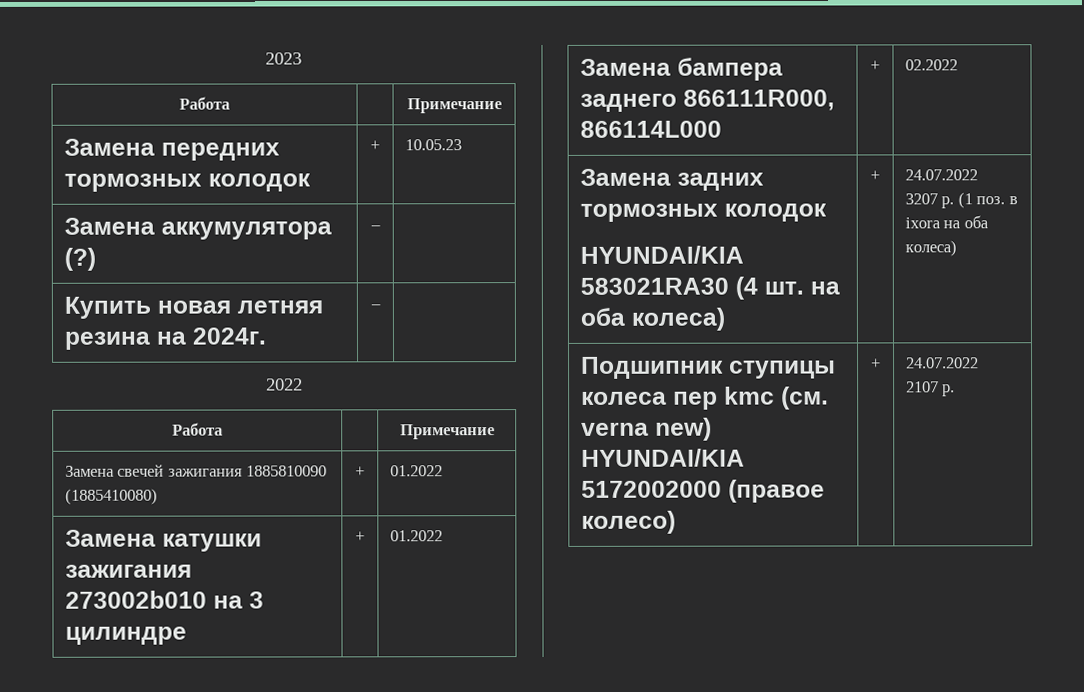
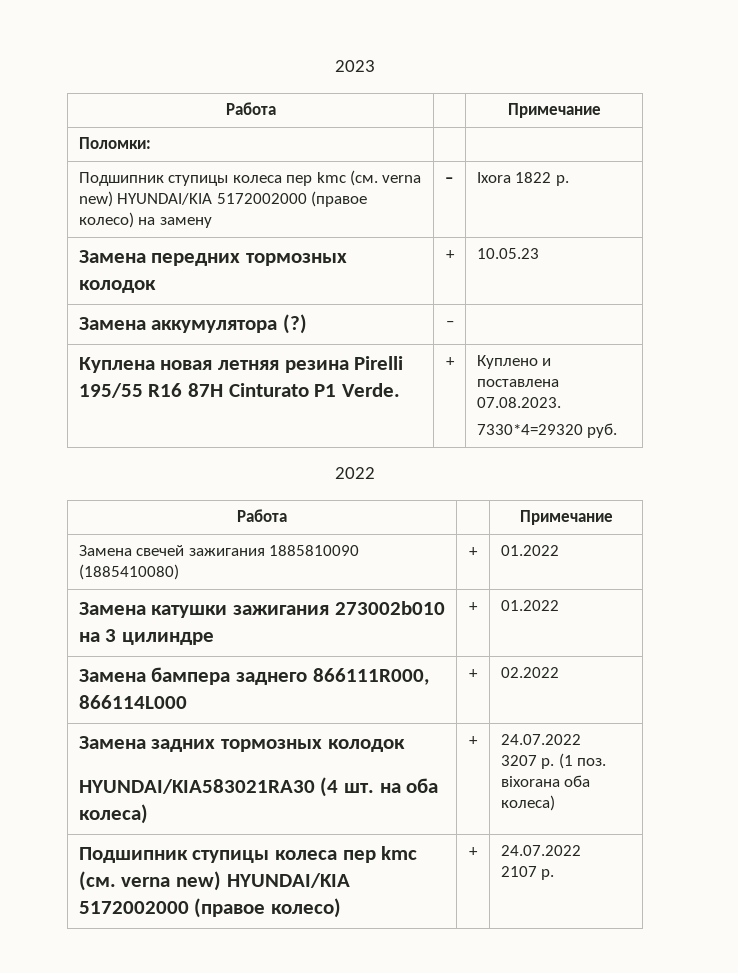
(502, 106) none -> [78,137,151,149] [78,170,422,186] [78,191,368,207] [78,212,212,228] [444,177,453,183] [476,172,569,186] // Поломки: | | // Подшипник ступицы колеса пер kmc (см. verna new) HYUNDAI/KIA 5172002000 (правое колесо) на замену | – | Ixora 1822 р.
[64,296,152,319] Купить -> [78,357,155,373] Куплена
[156,327,267,345] [369,304,381,309] на 2024г. | – | -> [354,356,404,370] [78,383,401,398] [445,357,455,366] [476,355,552,369] [476,379,559,387] [476,397,561,408] [476,423,618,438] Pirelli 195/55 R16 87H Cinturato P1 Verde. | + | Куплено и поставлена 07.08.2023. // 7330*4=29320 руб.
[580,245,745,264] [580,277,730,295] HYUNDAI/KIA 583021RA30 -> [78,779,315,794] HYUNDAI/KIA583021RA30
[1008,196,1018,205] [905,217,962,229] в ixora на -> [500,776,560,787] вixoraна

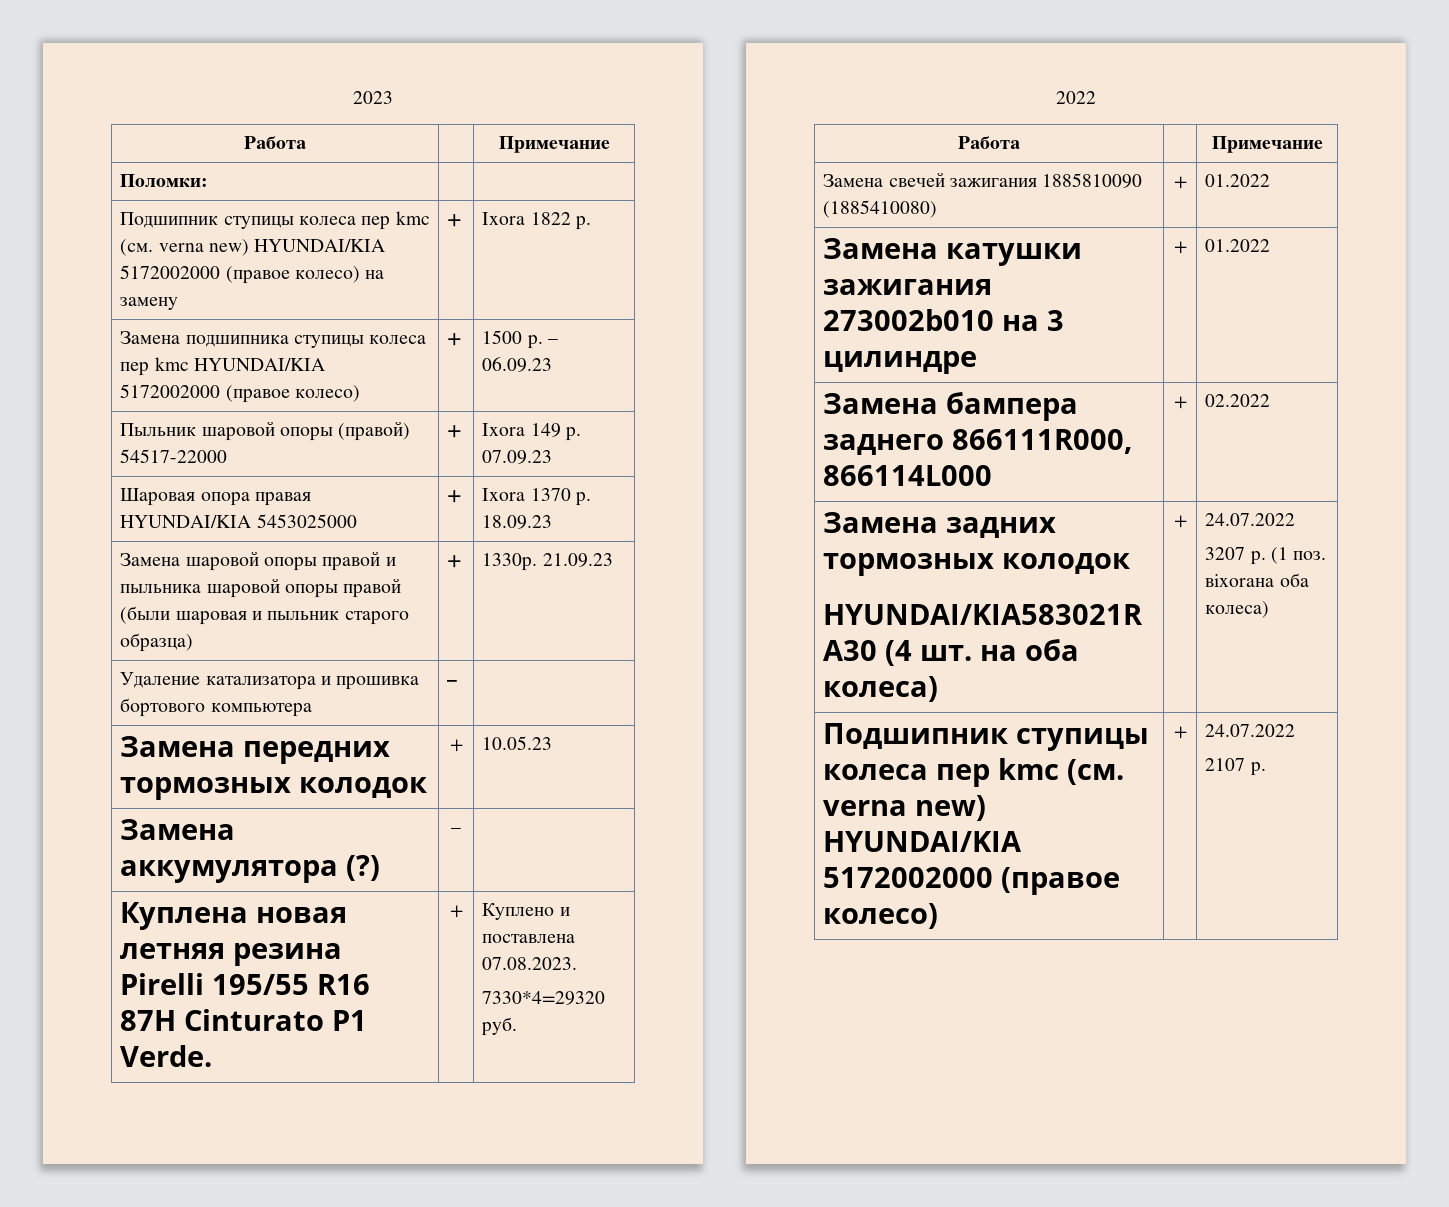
[444,177,453,183] – -> [447,214,463,227] +
(569, 180) none -> [120,331,427,348] [120,357,325,376] [120,384,360,403] [447,333,463,346] [482,330,558,349] [482,357,553,372] [120,421,411,441] [120,449,228,463] [447,425,463,438] [482,423,581,441] [482,450,553,464] [120,488,311,506] [120,514,357,528] [447,490,463,503] [482,488,591,506] [482,515,553,529] [120,551,396,571] [120,578,402,598] [120,606,409,625] [120,633,194,652] [447,555,463,568] [482,553,613,571] [120,672,420,690] [120,698,312,717] [447,680,458,685] // Замена подшипника ступицы колеса пер kmc HYUNDAI/KIA 5172002000 (правое колесо) | + | 1500 р. – 06.09.23 // Пыльник шаровой опоры (правой) 54517-22000 | + | Ixora 149 р. 07.09.23 // Шаровая опора правая HYUNDAI/KIA 5453025000 | + | Ixora 1370 р. 18.09.23 // Замена шаровой опоры правой и пыльника шаровой опоры правой (были шаровая и пыльник старого образца) | + | 1330р. 21.09.23 // Удаление катализатора и прошивка бортового компьютера | – |

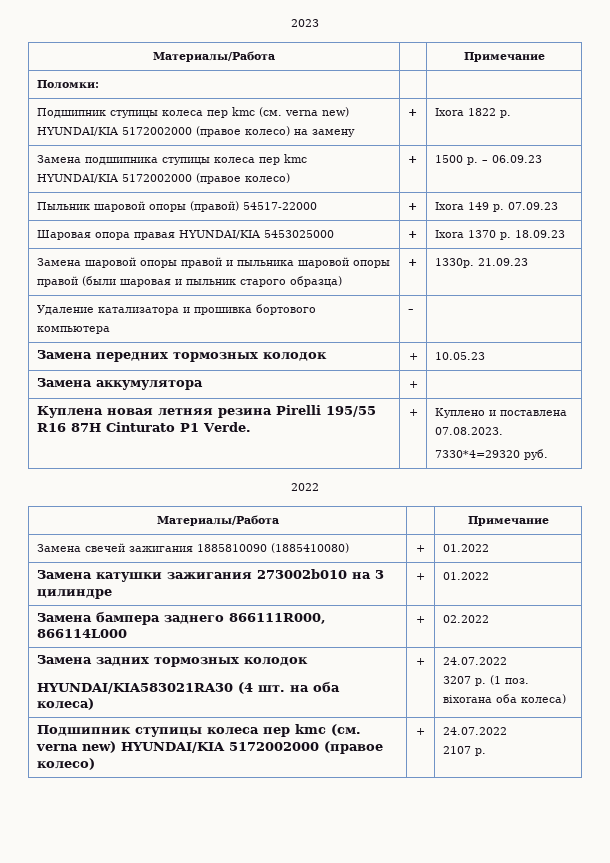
[244,136,306,149] Работа -> [153,51,275,62] Материалы/Работа
[346,855,381,881] [451,828,461,833] (?) | – -> [408,381,418,388] | +
[958,136,1020,149] Работа -> [156,515,279,526] Материалы/Работа

